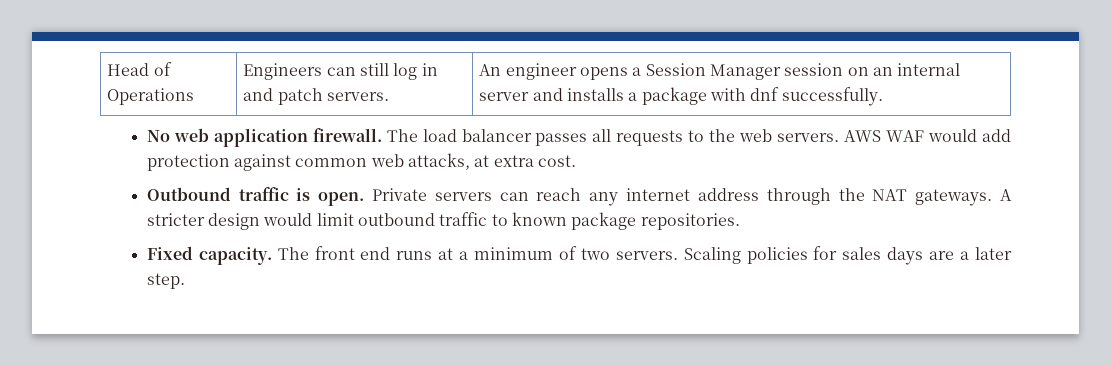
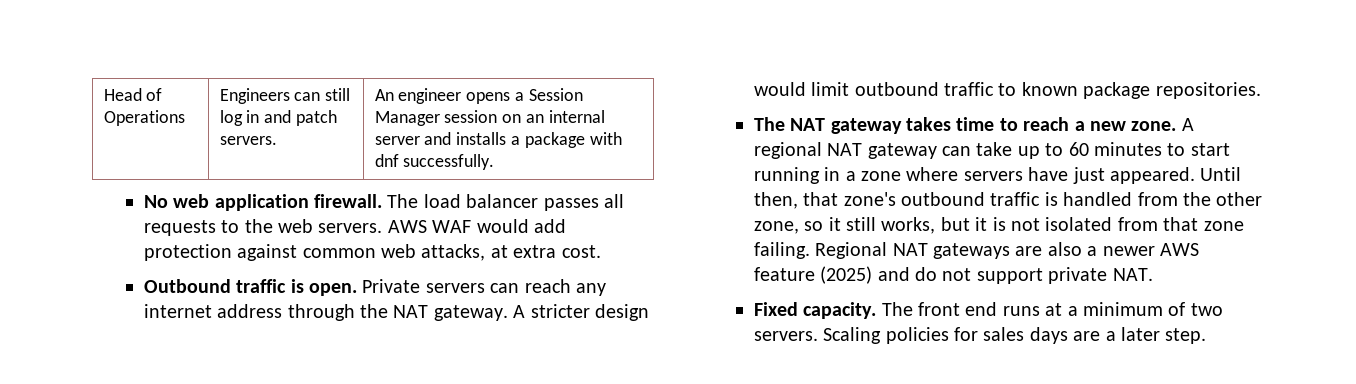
[915,189,993,206] gateways. -> [433,305,508,321] gateway.
(740, 221) none -> [753,117,1194,134] [753,142,1230,159] [753,167,1242,184] [753,192,1263,209] [753,217,1244,234] [753,242,1199,259] [753,266,1153,284] // The NAT gateway takes time to reach a new zone. A regional NAT gateway can take up to 60 minutes to start running in a zone where servers have just appeared. Until then, that zone's outbound traffic is handled from the other zone, so it still works, but it is not isolated from that zone failing. Regional NAT gateways are also a newer AWS feature (2025) and do not support private NAT.

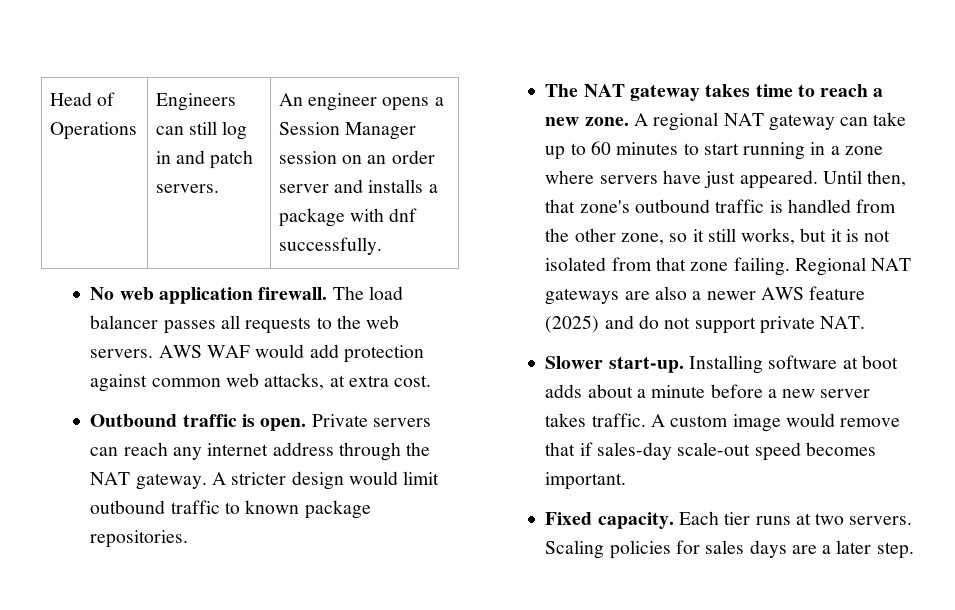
[549,110,606,123] internal -> [391,150,435,164] order
[753,302,1186,319] Fixed capacity. The front end runs at a minimum of -> [545,355,898,374] [545,384,871,398] [545,413,901,432] [545,442,876,461] [545,472,627,490] [545,511,811,529] Slower start-up. Installing software at boot adds about a minute before a new server takes traffic. A custom image would remove that if sales-day scale-out speed becomes important. // Fixed capacity. Each tier runs at

